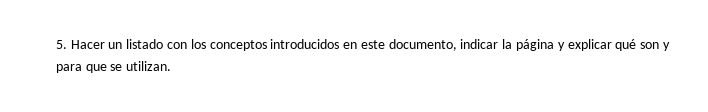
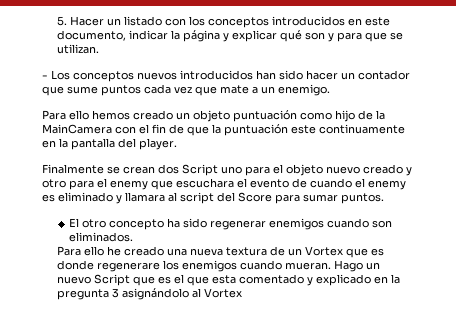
(172, 66) none -> [42,70,410,82] [42,84,330,96] [42,110,385,122] [42,124,405,136] [42,138,177,150] [42,164,412,176] [42,178,406,190] [42,192,384,204] [69,218,393,230] [69,232,134,242] [56,246,384,258] [56,260,380,272] [56,274,400,286] [56,288,242,300] // - Los conceptos nuevos introducidos han sido hacer un contador que sume puntos cada vez que mate a un enemigo. // Para ello hemos creado un objeto puntuación como hijo de la MainCamera con el fin de que la puntuación este continuamente en la pantalla del player. // Finalmente se crean dos Script uno para el objeto nuevo creado y otro para el enemy que escuchara el evento de cuando el enemy es eliminado y llamara al script del Score para sumar puntos. // El otro concepto ha sido regenerar enemigos cuando son eliminados. // Para ello he creado una nueva textura de un Vortex que es donde regenerare los enemigos cuando mueran. Hago un nuevo Script que es el que esta comentado y explicado en la pregunta 3 asignándolo al Vortex

